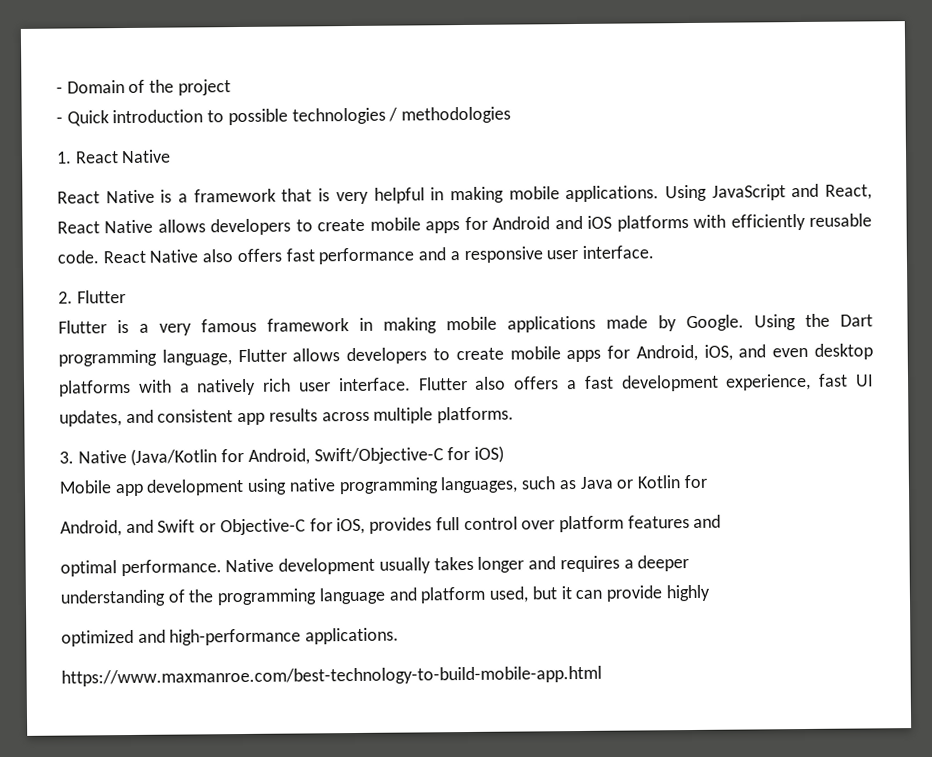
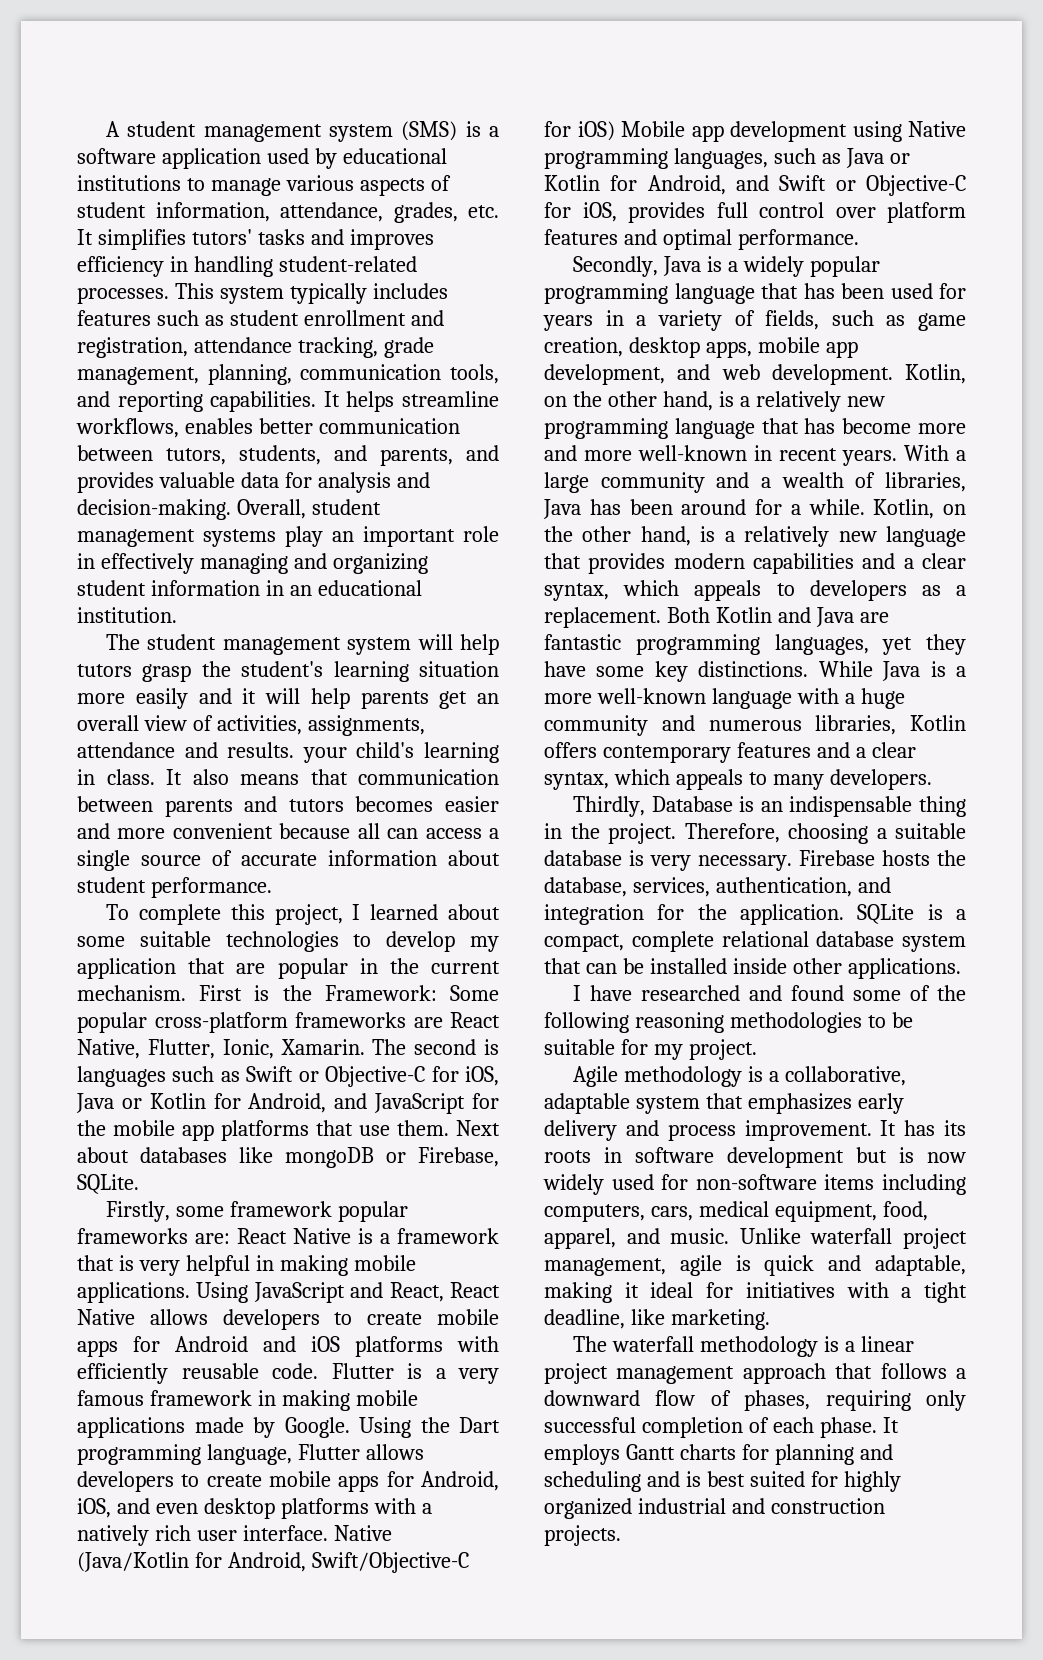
[56,79,231,96] [56,106,512,127] [56,149,172,164] - Domain of the project // - Quick introduction to possible technologies / methodologies // 1. React Native // -> [105,121,500,142] [77,148,447,169] [77,175,451,196] [77,202,499,223] [77,229,434,250] [77,256,417,277] [77,283,448,304] [77,310,444,326] [77,337,434,358] [77,364,499,385] [77,391,499,412] [76,418,460,438] [77,445,499,466] [77,472,430,493] [77,499,381,520] [77,526,499,547] [77,553,428,574] [77,580,422,596] [77,607,177,623] [105,634,499,655] [77,661,499,682] [77,688,499,709] [77,715,425,736] [77,742,500,763] [77,769,499,785] [77,796,499,817] [77,823,500,839] [77,850,500,871] [77,877,272,898] [105,904,501,925] [77,931,500,952] [77,958,501,979] [77,985,499,1001] [77,1012,500,1033] [77,1039,499,1059] [77,1066,500,1087] [76,1093,499,1114] [77,1120,500,1141] [77,1147,499,1168] [77,1174,139,1194] [105,1201,408,1222] [77,1228,230,1244] A student management system (SMS) is a software application used by educational institutions to manage various aspects of student information, attendance, grades, etc. It simplifies tutors' tasks and improves efficiency in handling student-related processes. This system typically includes features such as student enrollment and registration, attendance tracking, grade management, planning, communication tools, and reporting capabilities. It helps streamline workflows, enables better communication between tutors, students, and parents, and provides valuable data for analysis and decision-making. Overall, student management systems play an important role in effectively managing and organizing student information in an educational institution. // The student management system will help tutors grasp the student's learning situation more easily and it will help parents get an overall view of activities, assignments, attendance and results. your child's learning in class. It also means that communication between parents and tutors becomes easier and more convenient because all can access a single source of accurate information about student performance. // To complete this project, I learned about some suitable technologies to develop my application that are popular in the current mechanism. First is the Framework: Some popular cross-platform frameworks are React Native, Flutter, Ionic, Xamarin. The second is languages such as Swift or Objective-C for iOS, Java or Kotlin for Android, and JavaScript for the mobile app platforms that use them. Next about databases like mongoDB or Firebase, SQLite. // Firstly, some framework popular frameworks are:
[102,245,654,265] [58,290,126,304] React Native also offers fast performance and a responsive user interface. // 2. Flutter // -> (318, 1371) none
[417,373,874,392] [59,406,515,427] [59,451,74,464] Flutter also offers a fast development experience, fast UI updates, and consistent app results across multiple platforms. // 3. -> (328, 1533) none
(505, 454) // -> (615, 131) none
[288,478,335,492] native -> [908,121,966,137] Native
(707, 481) // -> (638, 183) none
(722, 521) // -> (657, 237) none
[225,555,690,575] [60,584,710,607] [61,627,400,647] [61,665,602,687] Native development usually takes longer and requires a deeper // understanding of the programming language and platform used, but it can provide highly // optimized and high-performance applications. // https://www.maxmanroe.com/best-technology-to-build-mobile-app.html -> [572,256,880,277] [544,283,966,304] [543,310,966,331] [544,337,858,358] [544,364,966,385] [544,391,885,412] [544,418,966,439] [544,445,966,466] [544,472,966,493] [543,499,966,519] [544,526,966,547] [544,553,966,574] [544,580,966,601] [544,607,889,628] [544,634,966,655] [544,661,966,682] [544,688,905,709] [544,715,966,736] [544,742,916,763] [544,769,932,790] [572,796,966,817] [544,823,966,844] [544,850,966,871] [544,877,891,897] [544,904,966,925] [544,931,966,952] [544,958,961,979] [572,985,966,1001] [544,1012,913,1033] [544,1039,757,1060] [572,1066,906,1087] [544,1093,904,1114] [544,1120,966,1141] [544,1147,966,1168] [543,1174,966,1195] [544,1201,928,1222] [544,1228,967,1249] [544,1255,966,1276] [544,1282,967,1303] [544,1309,770,1330] [572,1336,914,1357] [544,1363,966,1384] [544,1390,966,1411] [544,1417,899,1438] [544,1444,893,1465] [544,1471,901,1492] [544,1498,885,1519] [544,1525,621,1546] // Secondly, Java is a widely popular programming language that has been used for years in a variety of fields, such as game creation, desktop apps, mobile app development, and web development. Kotlin, on the other hand, is a relatively new programming language that has become more and more well-known in recent years. With a large community and a wealth of libraries, Java has been around for a while. Kotlin, on the other hand, is a relatively new language that provides modern capabilities and a clear syntax, which appeals to developers as a replacement. Both Kotlin and Java are fantastic programming languages, yet they have some key distinctions. While Java is a more well-known language with a huge community and numerous libraries, Kotlin offers contemporary features and a clear syntax, which appeals to many developers. // Thirdly, Database is an indispensable thing in the project. Therefore, choosing a suitable database is very necessary. Firebase hosts the database, services, authentication, and integration for the application. SQLite is a compact, complete relational database system that can be installed inside other applications. // I have researched and found some of the following reasoning methodologies to be suitable for my project. // Agile methodology is a collaborative, adaptable system that emphasizes early delivery and process improvement. It has its roots in software development but is now widely used for non-software items including computers, cars, medical equipment, food, apparel, and music. Unlike waterfall project management, agile is quick and adaptable, making it ideal for initiatives with a tight deadline, like marketing. // The waterfall methodology is a linear project management approach that follows a downward flow of phases, requiring only successful completion of each phase. It employs Gantt charts for planning and scheduling and is best suited for highly organized industrial and construction projects.

